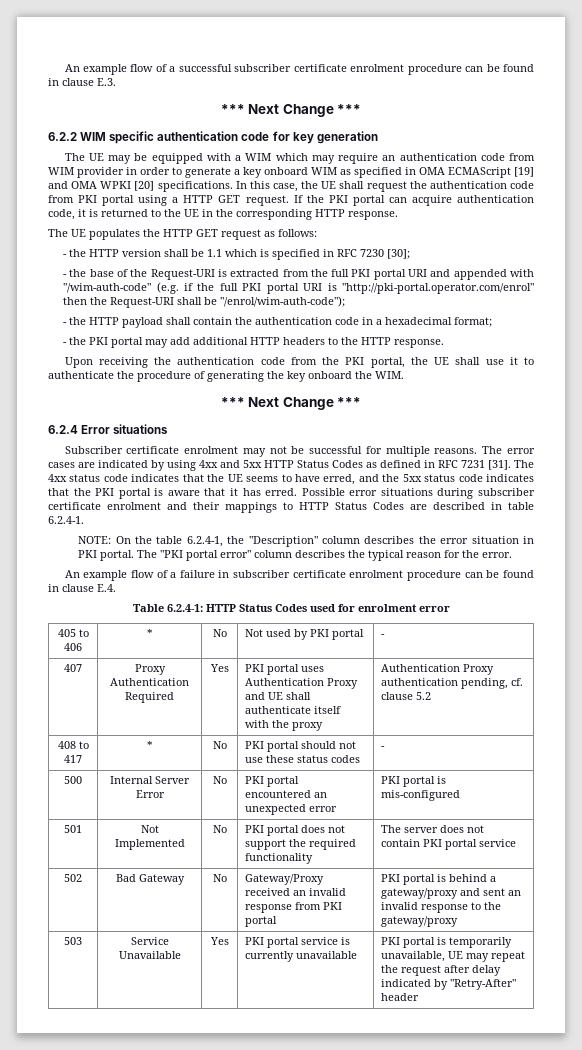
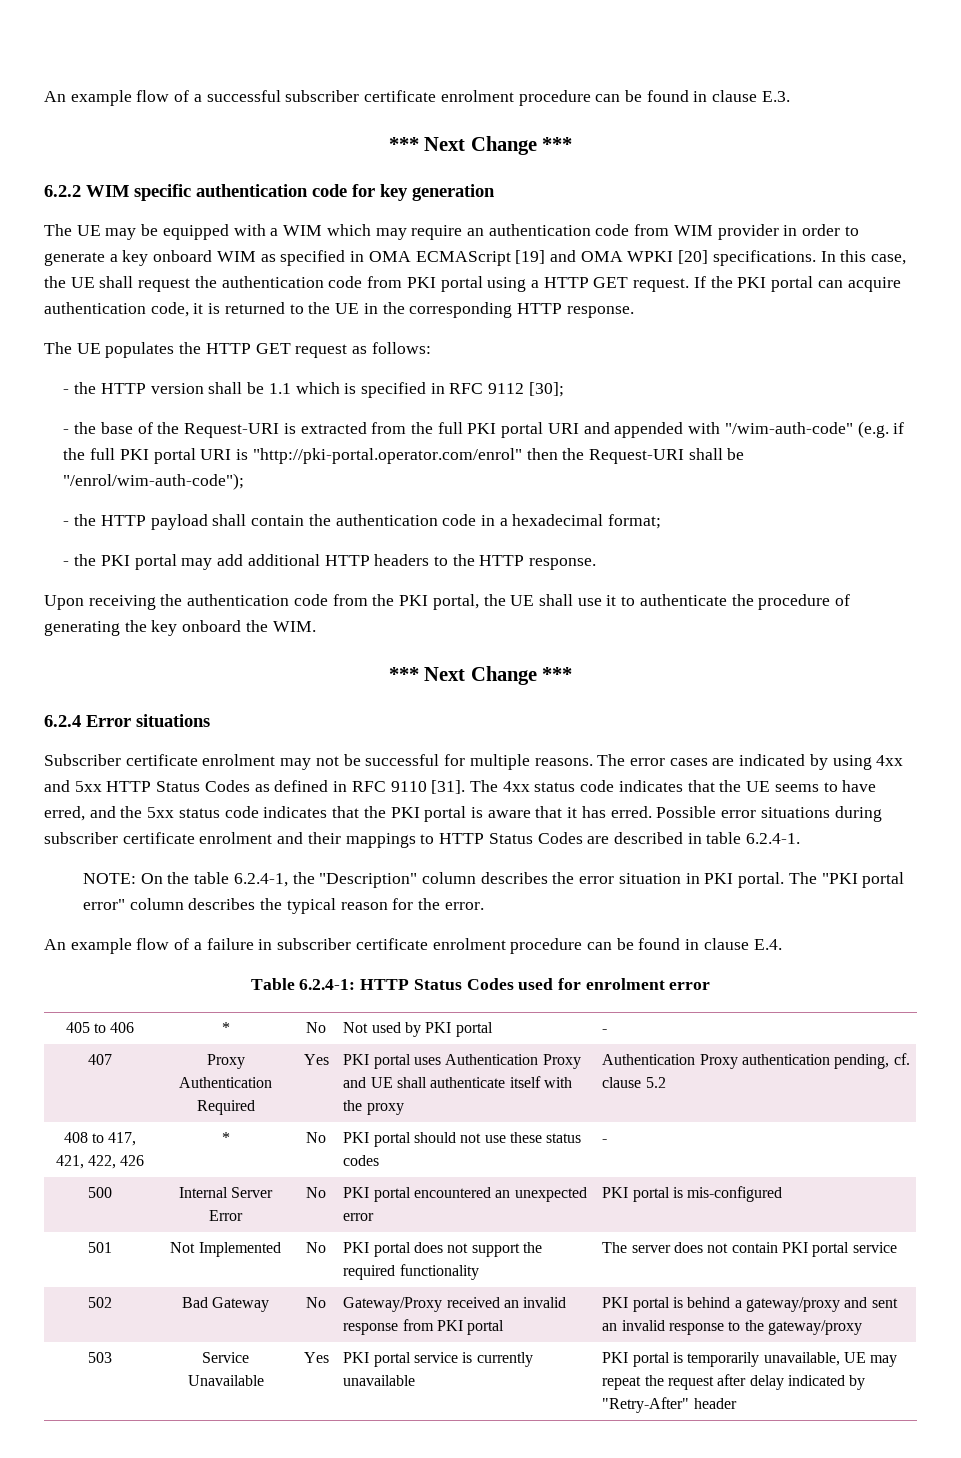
[360,249,385,257] 7230 -> [488,383,525,394] 9112
[461,460,485,468] 7231 -> [390,781,427,792] 9110
[64,755,82,763] 417 -> [108,1132,137,1146] [55,1155,145,1169] 417, 421, 422, 426

